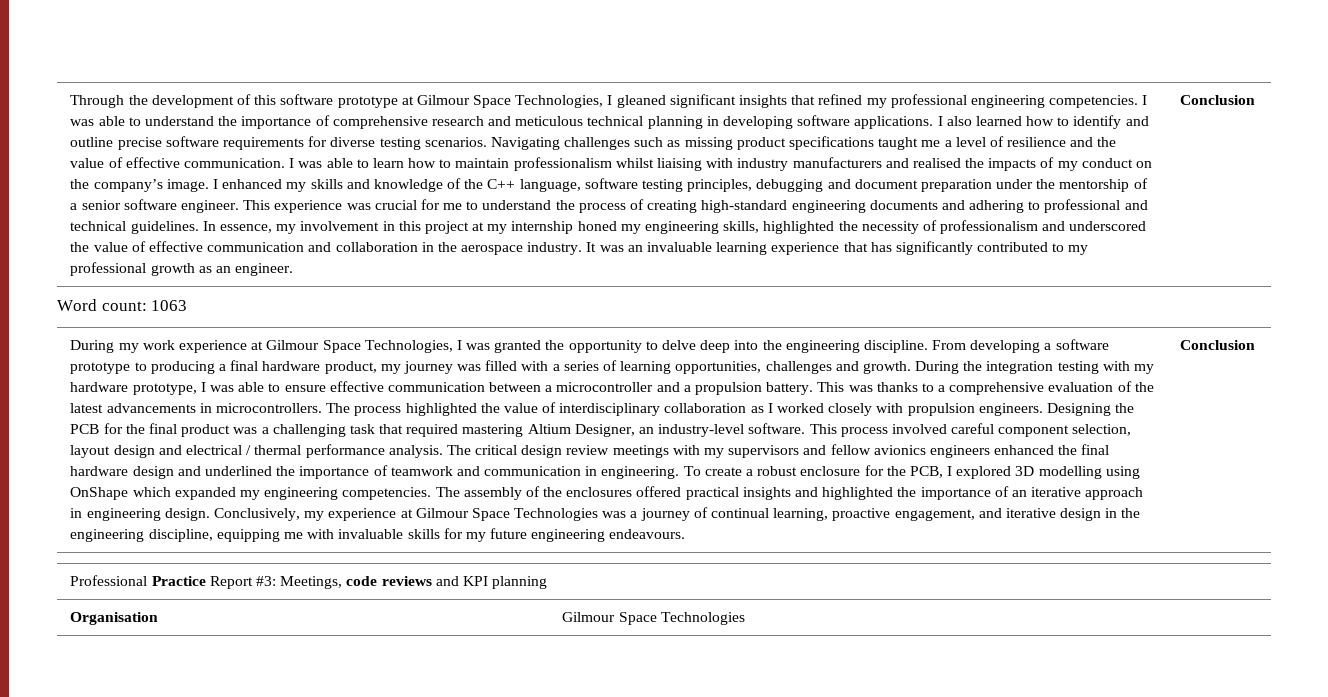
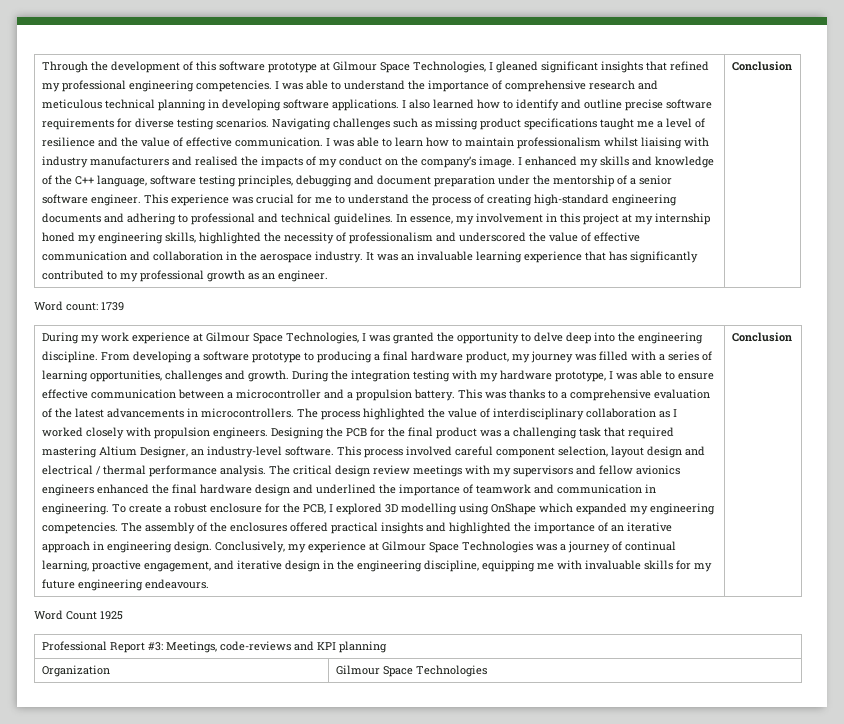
[151,300,188,311] 1063 -> [101,302,124,311] 1739
(1256, 345) none -> [34,610,123,620] // Word Count 1925
[151,576,206,586] Practice -> (107, 646) none
[346,576,432,586] code reviews -> [219,641,291,651] code-reviews
[70,612,159,625] Organisation -> [41,665,110,677] Organization

